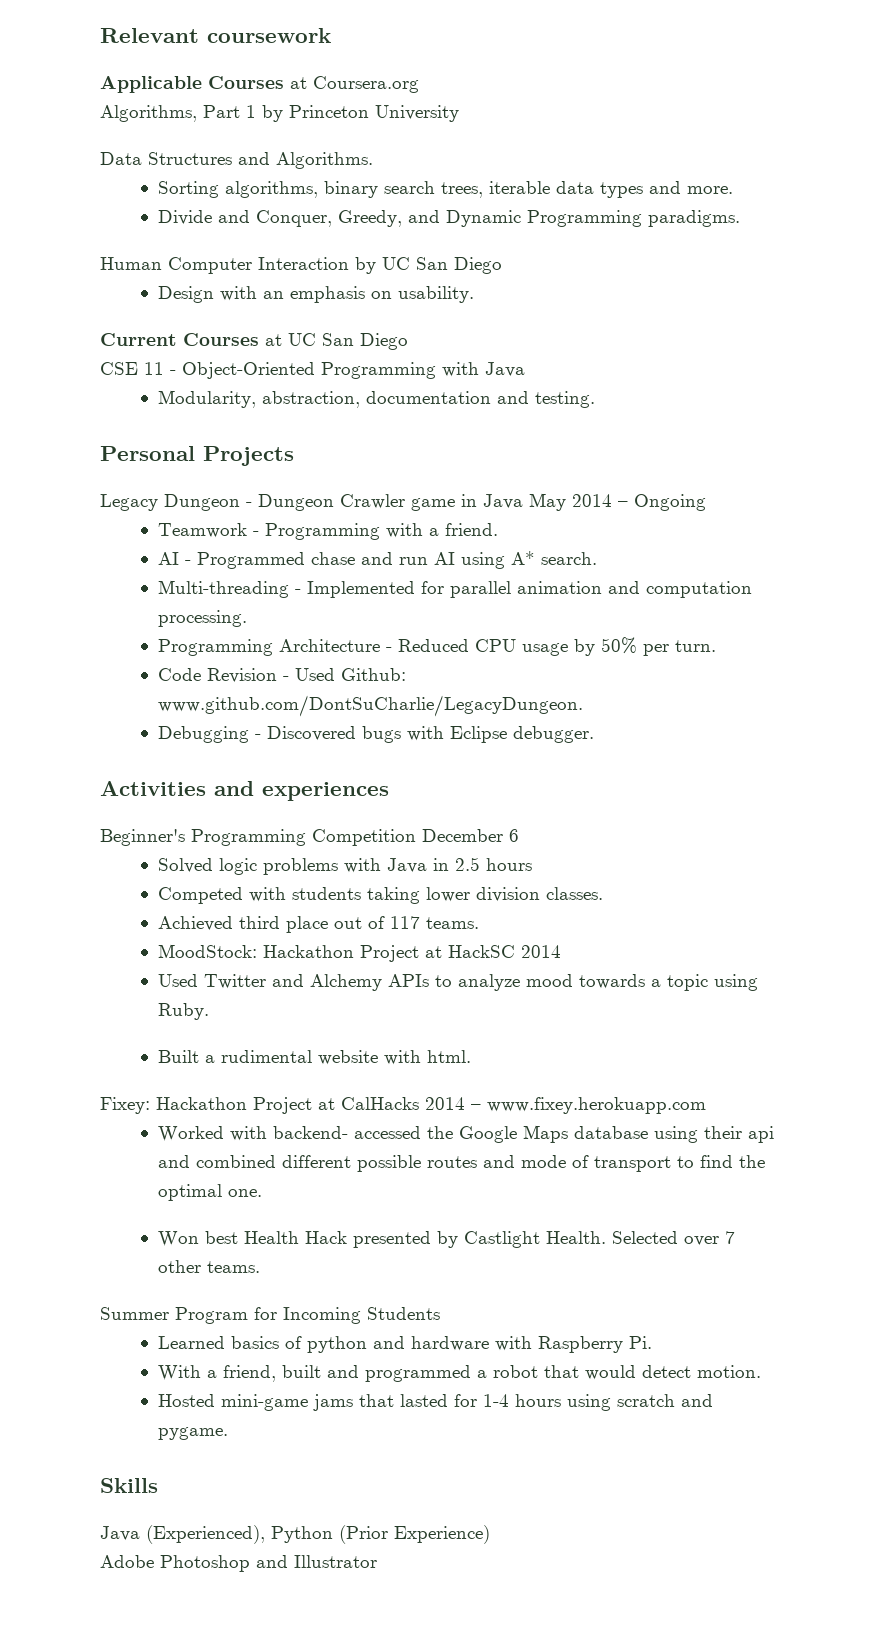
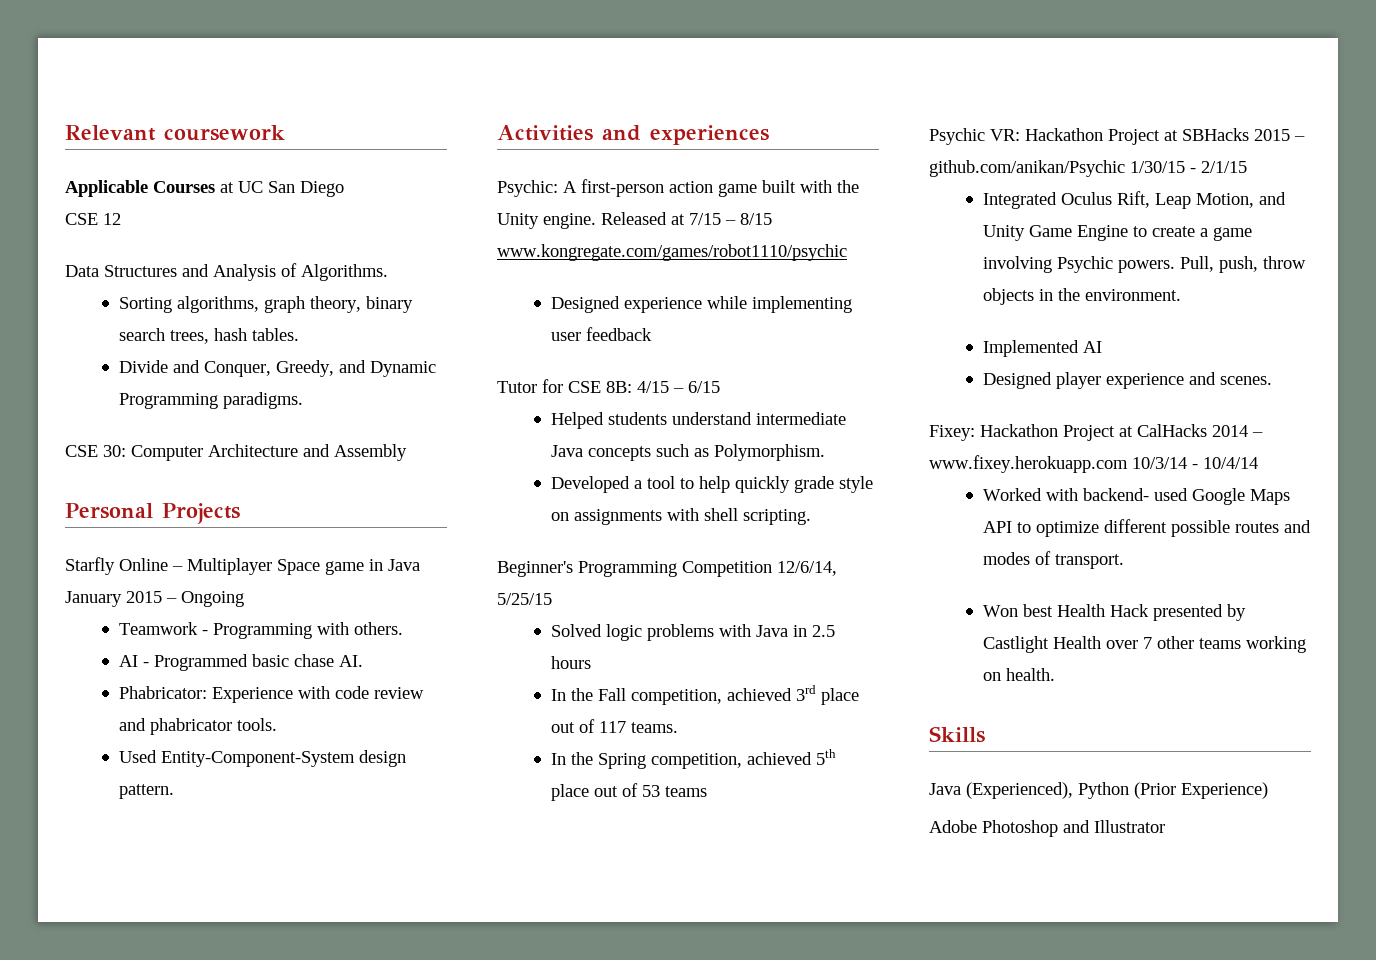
[313,76,419,93] [100,105,459,122] Coursera.org // Algorithms, Part 1 by Princeton University -> [238,181,344,197] [65,213,121,225] UC San Diego // CSE 12
(270, 158) none -> [213,263,297,281] Analysis of
(319, 189) none -> [264,296,362,313] graph theory,
[489,181,734,198] iterable data types and more. -> [214,328,300,341] hash tables.
[100,257,502,274] [158,286,475,303] [100,333,408,350] [100,362,525,379] [158,390,596,408] [100,446,294,466] [100,494,405,511] Human Computer Interaction by UC San Diego // Design with an emphasis on usability. // Current Courses at UC San Diego // CSE 11 - Object-Oriented Programming with Java // Modularity, abstraction, documentation and testing. // Personal Projects // Legacy Dungeon - Dungeon Crawler -> [65,444,407,461] [65,503,240,524] [65,557,320,575] CSE 30: Computer Architecture and Assembly // Personal Projects // Starfly Online – Multiplayer Space
[529,493,612,511] May 2014 -> [65,591,162,607] January 2015
[429,523,499,536] a friend. -> [354,622,404,635] others.
[311,551,598,569] [158,580,753,598] [158,610,248,627] [158,637,717,656] [158,668,407,683] [158,695,584,717] [158,726,595,743] [100,781,389,801] chase and run AI using A* search. // Multi-threading - Implemented for parallel animation and computation processing. // Programming Architecture - Reduced CPU usage by 50% per turn. // Code Revision - Used Github: www.github.com/DontSuCharlie/LegacyDungeon. // Debugging - Discovered bugs with Eclipse debugger. // Activities and experiences -> [252,654,364,667] [119,686,425,703] [119,718,278,735] [119,750,407,767] [119,784,175,799] [497,125,769,145] [497,179,859,197] [497,212,772,229] [497,244,847,261] [551,296,853,313] [551,327,653,341] [497,379,720,393] [551,412,847,429] [551,444,826,461] [551,476,874,493] [551,508,812,525] basic chase AI. // Phabricator: Experience with code review and phabricator tools. // Used Entity-Component-System design pattern. // Activities and experiences // Psychic: A first-person action game built with the Unity engine. Released at 7/15 – 8/15 www.kongregate.com/games/robot1110/psychic // Designed experience while implementing user feedback // Tutor for CSE 8B: 4/15 – 6/15 // Helped students understand intermediate Java concepts such as Polymorphism. // Developed a tool to help quickly grade style on assignments with shell scripting.
[422,829,519,842] December 6 -> [777,561,837,576] [497,593,552,605] 12/6/14, 5/25/15
[158,887,604,904] [158,916,281,931] Competed with students taking lower division classes. // Achieved third -> [551,685,817,705] In the Fall competition, achieved 3rd
[158,944,562,962] [158,974,759,991] [158,1003,210,1020] [158,1050,472,1065] MoodStock: Hackathon Project at HackSC 2014 // Used Twitter and Alchemy APIs to analyze mood towards a topic using Ruby. // Built a rudimental website with html. -> [551,749,837,769] [551,783,708,801] [929,128,1305,145] [929,160,1247,177] [983,191,1287,209] [983,225,1253,241] [983,256,1307,273] [983,288,1182,305] [983,340,1103,357] [983,372,1273,389] In the Spring competition, achieved 5th place out of 53 teams // Psychic VR: Hackathon Project at SBHacks 2015 – github.com/anikan/Psychic 1/30/15 - 2/1/15 // Integrated Oculus Rift, Leap Motion, and Unity Game Engine to create a game involving Psychic powers. Pull, push, throw objects in the environment. // Implemented AI // Designed player experience and scenes.
(706, 1105) none -> [1132,457,1258,469] 10/3/14 - 10/4/14
[354,1125,775,1143] [158,1155,766,1172] [158,1184,263,1201] accessed the Google Maps database using their api and combined different possible routes and mode of transport to find the optimal one. -> [1154,488,1291,505] [983,519,1312,537] [983,551,1125,569] used Google Maps API to optimize different possible routes and modes of transport.
[546,1231,679,1244] Health. Selected -> [1053,636,1102,649] Health
[207,1261,261,1273] [100,1307,440,1324] [158,1336,653,1353] [158,1365,762,1382] [158,1394,714,1411] [158,1427,229,1440] teams. // Summer Program for Incoming Students // Learned basics of python and hardware with Raspberry Pi. // With a friend, built and programmed a robot that would detect motion. // Hosted mini-game jams that lasted for 1-4 hours using scratch and pygame. -> [1199,636,1307,653] [983,668,1056,681] teams working on health.

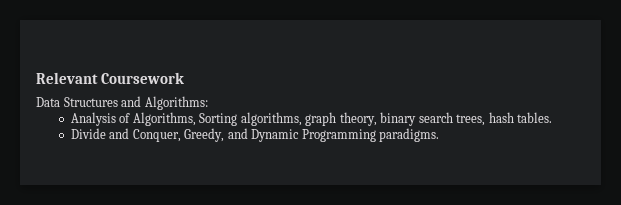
[163,125,285,141] [65,180,344,197] [65,213,121,225] coursework // Applicable Courses at UC San Diego // CSE 12 -> [101,72,185,84] Coursework
(209, 270) none -> [144,96,208,110] Algorithms: //
[301,264,388,281] Algorithms. // -> [132,112,196,126] Algorithms,
[65,444,407,461] [65,503,240,524] [65,557,420,575] [65,591,244,607] [119,622,404,639] [119,654,364,671] [119,686,425,703] [119,718,278,735] [119,750,407,767] [119,784,175,799] [497,125,769,145] [497,179,859,197] [497,212,772,229] [497,244,847,261] [551,296,853,313] [551,327,653,341] [497,379,720,393] [551,412,847,429] [551,444,826,461] [551,476,874,493] [551,508,812,525] [497,561,837,577] [497,593,552,605] [551,624,836,641] [551,656,592,669] [551,685,860,705] [551,719,679,733] [551,749,837,769] [551,783,708,801] [929,128,1305,145] [929,160,1247,177] [983,191,1287,209] [983,225,1253,241] [983,256,1307,273] [983,288,1182,305] [983,340,1103,357] [983,372,1273,389] [929,424,1263,441] [929,455,1258,473] [983,488,1291,505] [983,519,1312,537] [983,551,1125,569] [983,604,1247,621] [983,636,1307,653] [983,668,1056,681] [929,726,985,743] [929,782,1268,799] [929,820,1165,837] // CSE 30: Computer Architecture and Assembly // Personal Projects // Starfly Online – Multiplayer Space game in Java January 2015 – Ongoing // Teamwork - Programming with others. // AI - Programmed basic chase AI. // Phabricator: Experience with code review and phabricator tools. // Used Entity-Component-System design pattern. // Activities and experiences // Psychic: A first-person action game built with the Unity engine. Released at 7/15 – 8/15 www.kongregate.com/games/robot1110/psychic // Designed experience while implementing user feedback // Tutor for CSE 8B: 4/15 – 6/15 // Helped students understand intermediate Java concepts such as Polymorphism. // Developed a tool to help quickly grade style on assignments with shell scripting. // Beginner's Programming Competition 12/6/14, 5/25/15 // Solved logic problems with Java in 2.5 hours // In the Fall competition, achieved 3rd place out of 117 teams. // In the Spring competition, achieved 5th place out of 53 teams // Psychic VR: Hackathon Project at SBHacks 2015 – github.com/anikan/Psychic 1/30/15 - 2/1/15 // Integrated Oculus Rift, Leap Motion, and Unity Game Engine to create a game involving Psychic powers. Pull, push, throw objects in the environment. // Implemented AI // Designed player experience and scenes. // Fixey: Hackathon Project at CalHacks 2014 – www.fixey.herokuapp.com 10/3/14 - 10/4/14 // Worked with backend- used Google Maps API to optimize different possible routes and modes of transport. // Won best Health Hack presented by Castlight Health over 7 other teams working on health. // Skills // Java (Experienced), Python (Prior Experience) // Adobe Photoshop and Illustrator -> (440, 135) none

